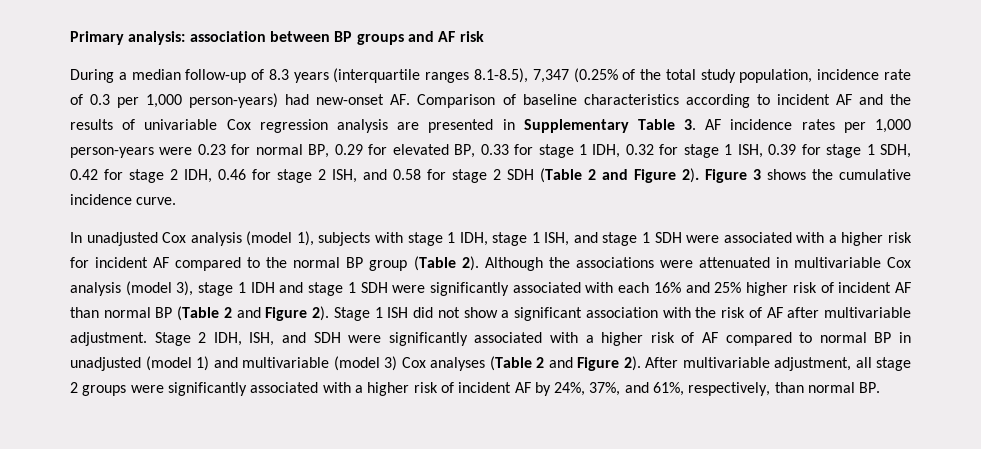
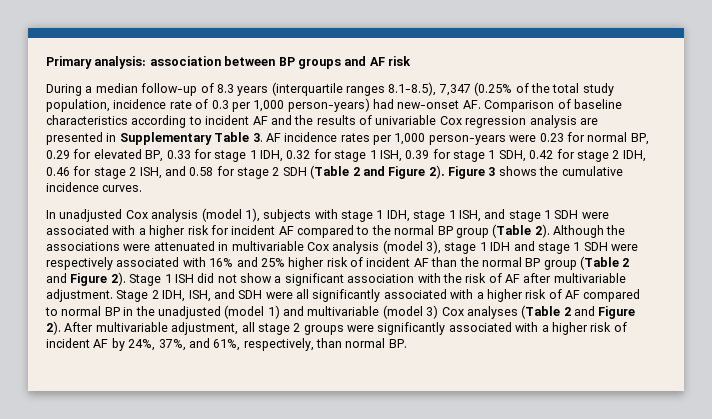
[136,197,177,205] curve. -> [102,185,143,192] curves.
[430,282,650,296] significantly associated with each -> [46,257,206,270] respectively associated with
[103,307,173,318] normal BP -> [459,257,577,270] the normal BP group
(382, 339) none -> [296,289,309,299] all
(912, 337) none -> [135,306,155,316] the

